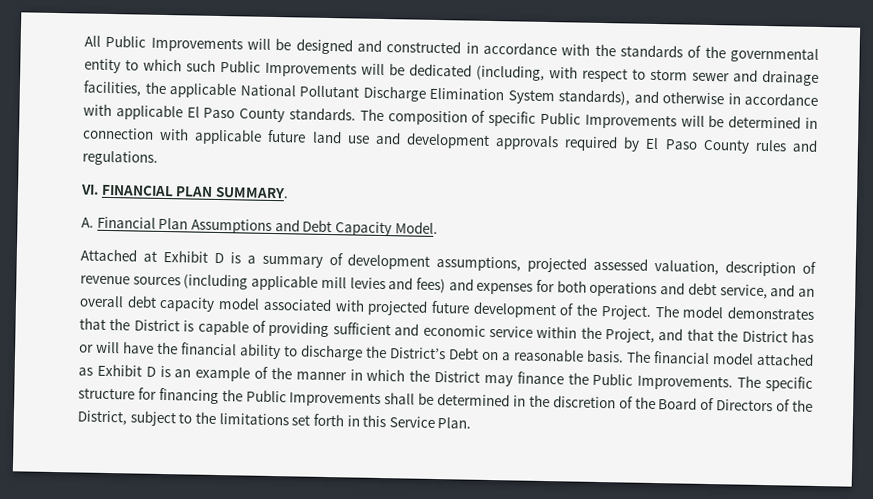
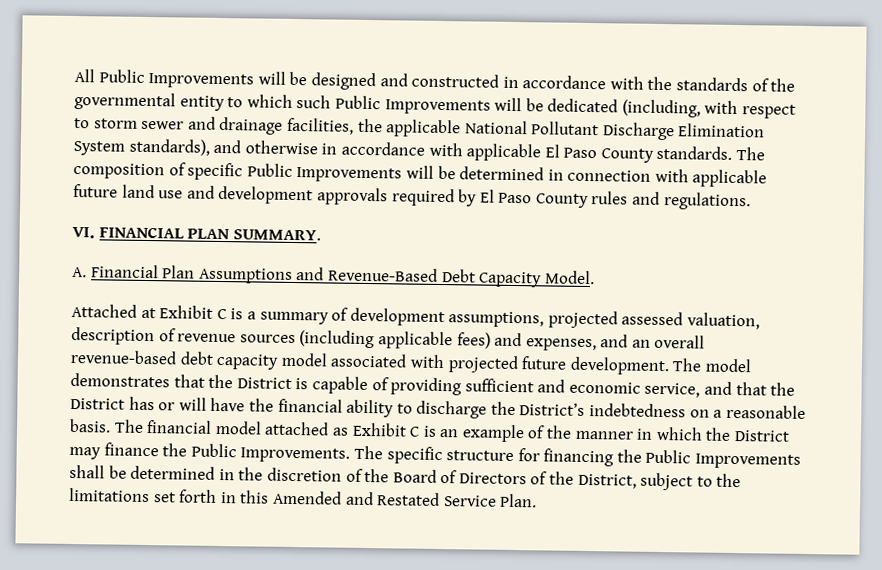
(300, 225) none -> [327,267,438,282] Revenue-Based
[213,252,224,264] D -> [216,308,227,320] C
[320,276,768,300] mill levies and fees) and expenses for both operations and debt service, -> [456,332,597,352] fees) and expenses,
(124, 301) none -> [70,349,177,365] revenue-based
[472,301,652,320] development of the Project. -> [569,356,670,376] development.
[488,325,656,344] service within the Project, -> [644,382,701,398] service,
[448,347,479,360] Debt -> [589,403,687,418] indebtedness
[145,366,156,377] D -> [409,426,421,437] C
(387, 421) none -> [272,490,441,507] Amended and Restated

